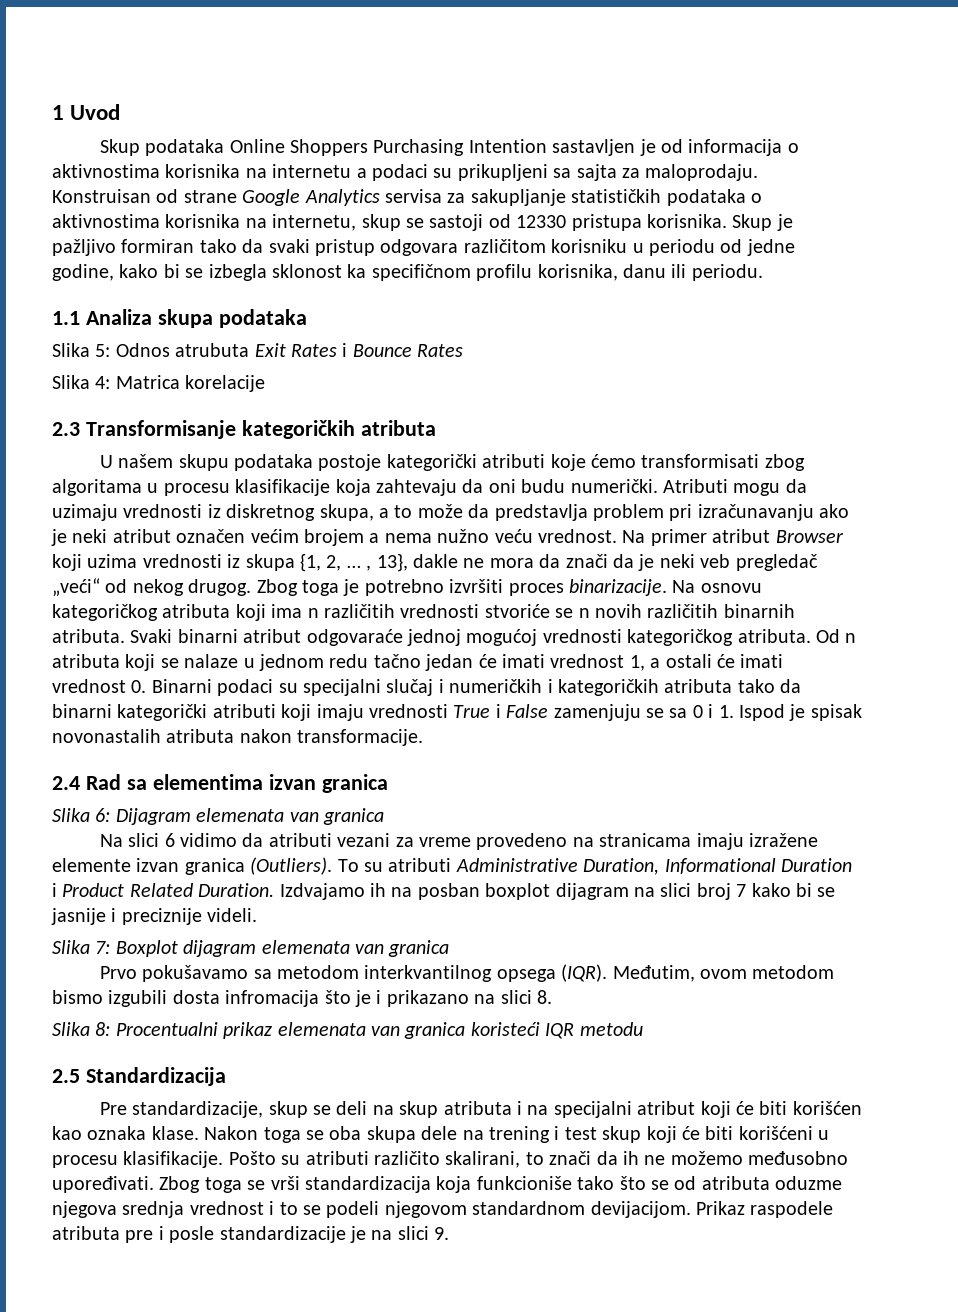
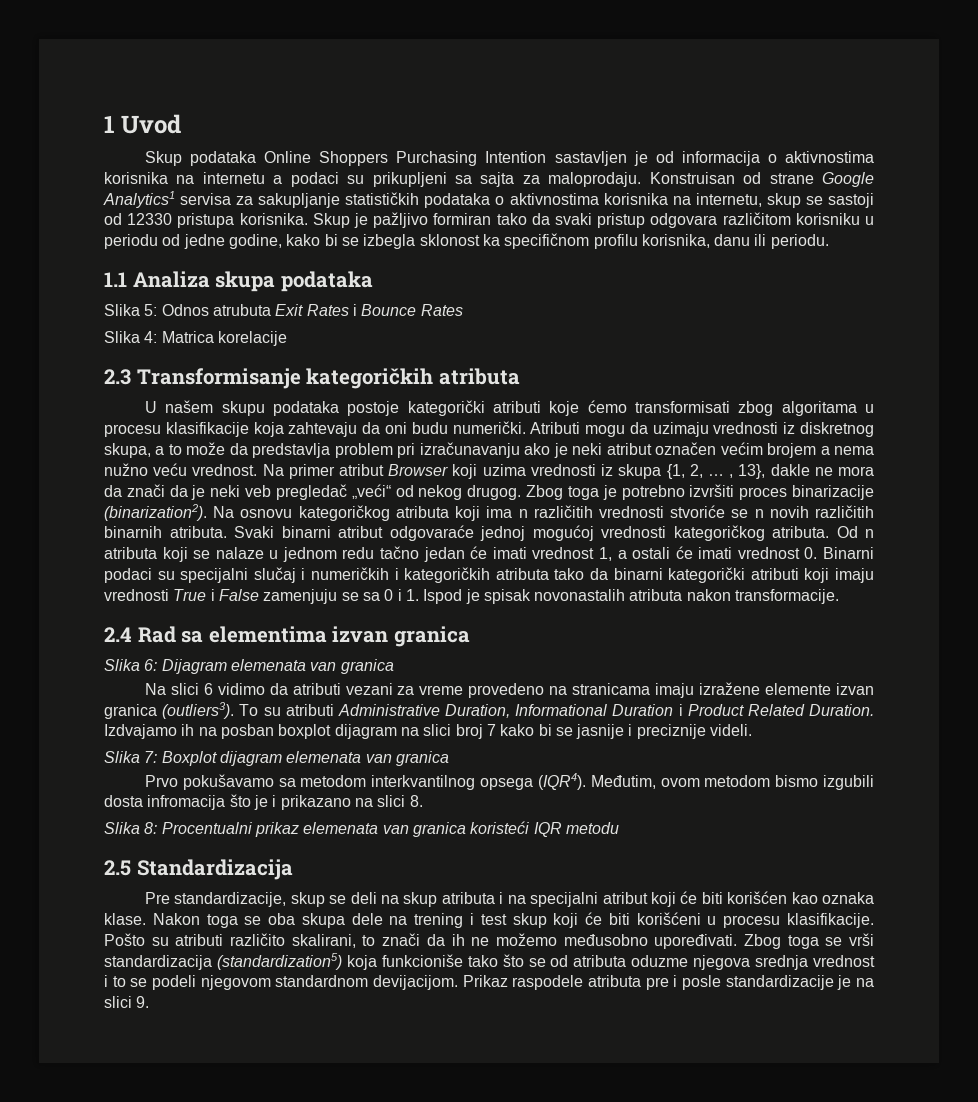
[304,189,380,206] Analytics -> [103,191,175,208] Analytics1
[568,579,667,596] binarizacije. -> [792,485,875,500] [104,504,207,521] binarizacije (binarization2).
[250,857,333,875] (Outliers). -> [162,702,235,719] (outliers3).
[561,964,608,982] (IQR). -> [537,773,586,790] (IQR4).
(431, 1184) none -> [216,953,342,970] (standardization5)

